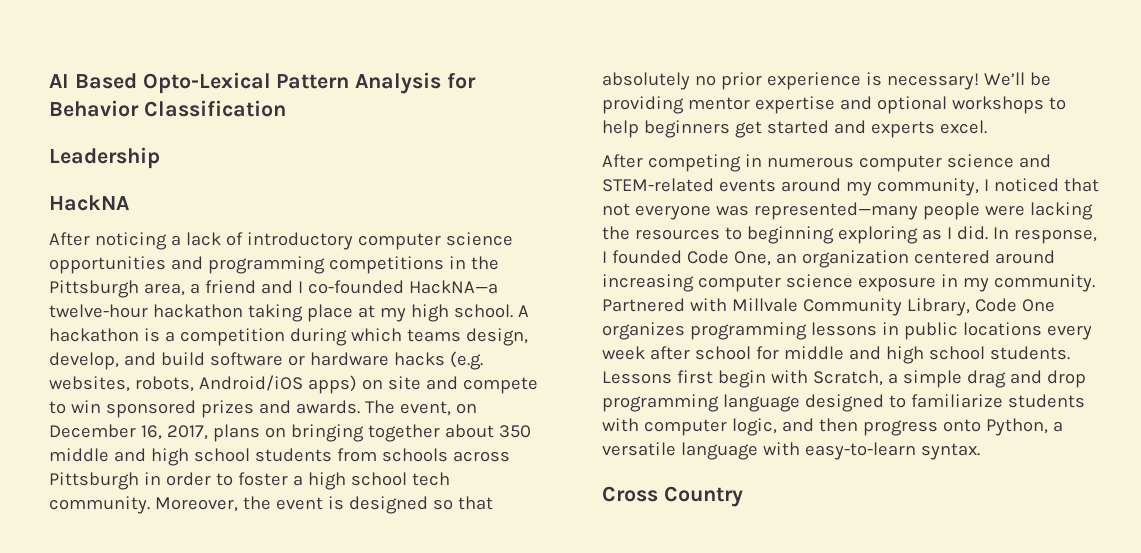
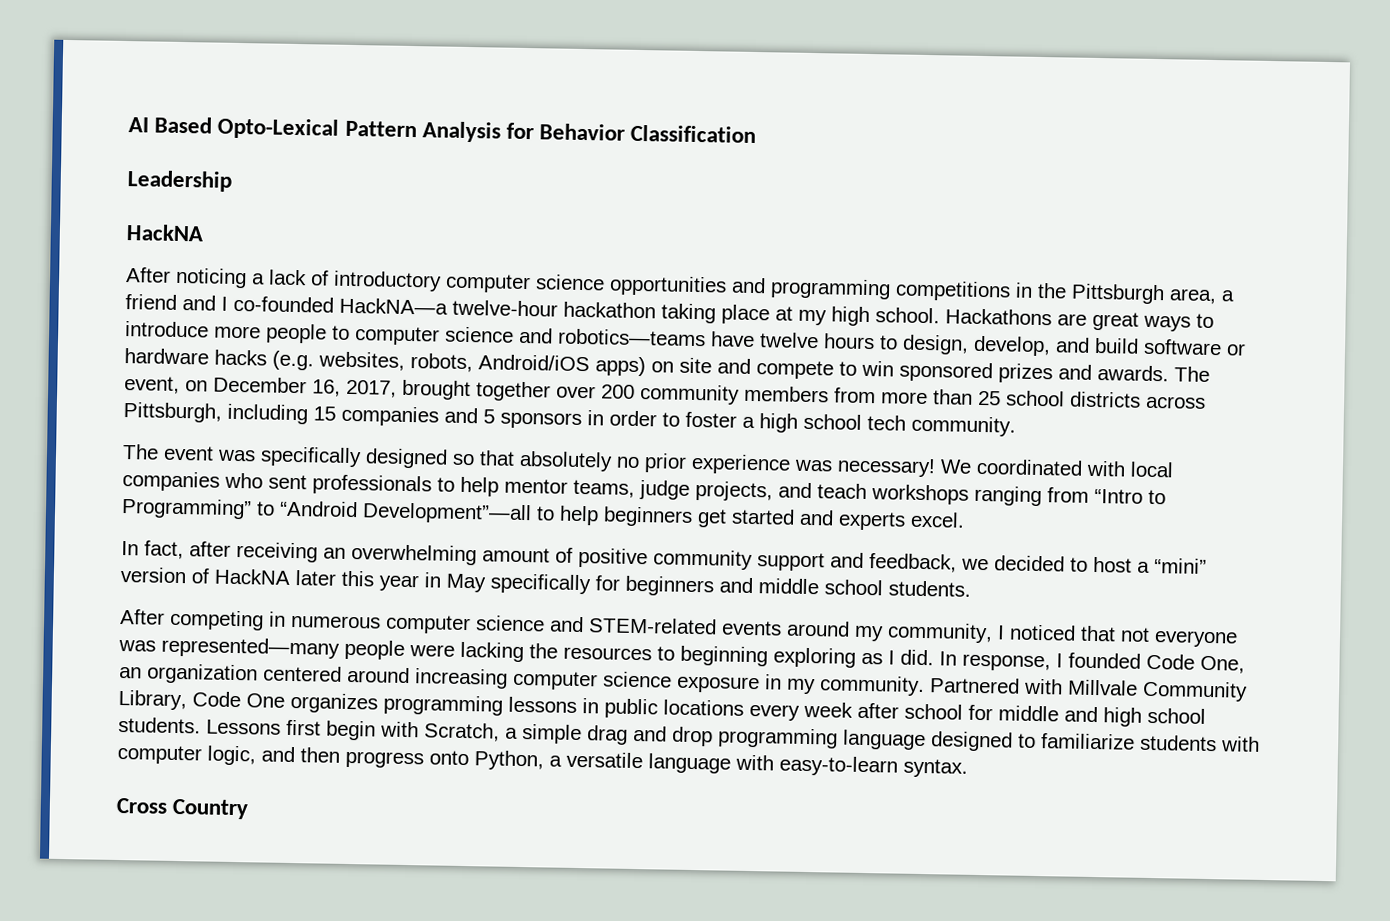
[517,305,529,317] [49,328,461,346] A hackathon is a competition during which teams -> [945,308,1214,332] [125,321,898,350] Hackathons are great ways to introduce more people to computer science and robotics—teams have twelve hours to
[212,424,531,442] [49,448,510,466] [49,472,139,490] plans on bringing together about 350 middle and high school students from schools across Pittsburgh -> [402,379,1206,409] [123,402,582,430] brought together over 200 community members from more than 25 school districts across Pittsburgh, including 15 companies and 5 sponsors
[154,496,344,512] Moreover, the event is -> [122,444,362,468] // The event was specifically
[865,72,1051,90] [602,96,1044,114] is necessary! We’ll be providing mentor expertise and optional workshops -> [794,457,1174,478] [122,471,1166,507] [121,498,532,525] was necessary! We coordinated with local companies who sent professionals to help mentor teams, judge projects, and teach workshops ranging from “Intro to Programming” to “Android Development”—all
(987, 127) none -> [121,540,1207,574] [120,566,971,597] // In fact, after receiving an overwhelming amount of positive community support and feedback, we decided to host a “mini” version of HackNA later this year in May specifically for beginners and middle school students.

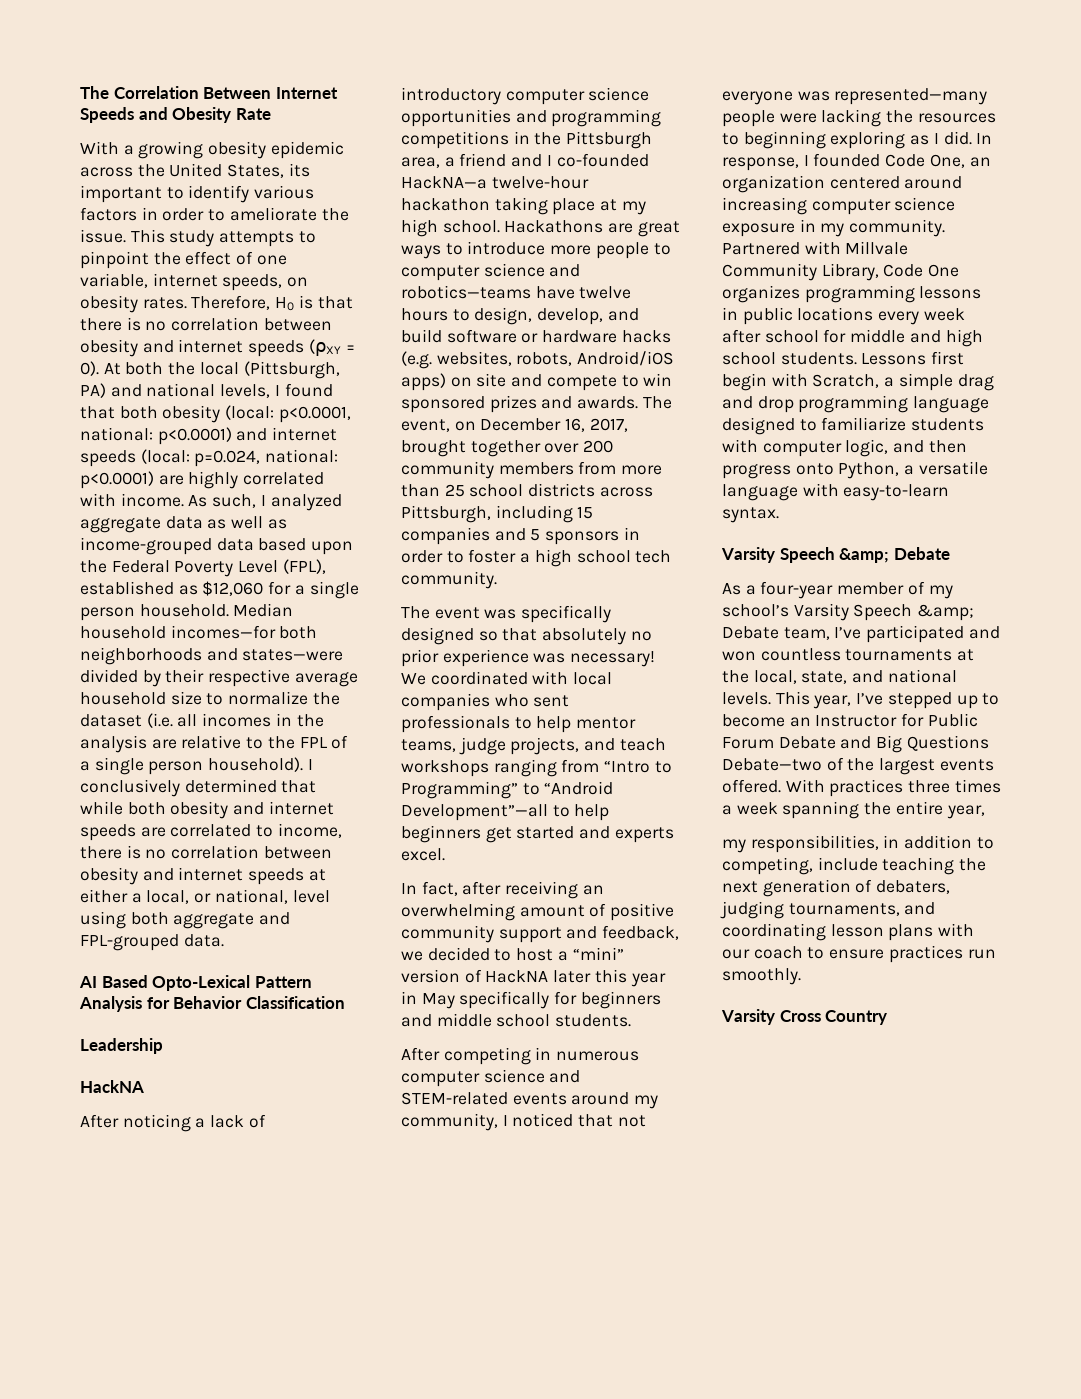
(128, 125) none -> [80,86,338,99] [80,107,271,123] [80,141,344,159] [80,163,310,178] [80,185,315,203] [80,207,349,221] [80,229,316,247] [80,251,287,269] [80,273,309,291] [80,295,353,313] [80,317,332,331] [80,339,355,357] [80,361,340,379] [80,383,333,398] [80,405,351,423] [80,427,338,445] [80,449,339,467] [80,471,325,489] [80,493,342,511] [80,516,287,533] [80,537,354,555] [80,559,326,577] [80,581,359,599] [80,603,294,621] [80,625,318,639] [80,647,344,665] [80,669,358,687] [80,691,340,705] [80,713,324,728] [80,735,349,753] [80,757,313,775] [80,779,317,797] [80,801,334,819] [80,823,342,841] [80,845,332,859] [80,867,326,885] [80,889,330,904] [80,911,291,929] [80,934,224,951] The Correlation Between Internet Speeds and Obesity Rate // With a growing obesity epidemic across the United States, its important to identify various factors in order to ameliorate the issue. This study attempts to pinpoint the effect of one variable, internet speeds, on obesity rates. Therefore, H0 is that there is no correlation between obesity and internet speeds (⍴XY = 0). At both the local (Pittsburgh, PA) and national levels, I found that both obesity (local: p<0.0001, national: p<0.0001) and internet speeds (local: p=0.024, national: p<0.0001) are highly correlated with income. As such, I analyzed aggregate data as well as income-grouped data based upon the Federal Poverty Level (FPL), established as $12,060 for a single person household. Median household incomes—for both neighborhoods and states—were divided by their respective average household size to normalize the dataset (i.e. all incomes in the analysis are relative to the FPL of a single person household). I conclusively determined that while both obesity and internet speeds are correlated to income, there is no correlation between obesity and internet speeds at either a local, or national, level using both aggregate and FPL-grouped data. //
(968, 768) none -> [721,547,950,563] [722,581,953,599] [722,603,975,621] [722,625,1000,643] [722,648,975,661] [722,669,957,684] [722,691,1000,709] [722,713,978,727] [722,735,989,753] [722,757,994,775] [722,779,1001,797] [722,801,985,819] [722,835,994,853] [722,857,987,875] [722,879,951,897] [720,901,936,919] [722,923,975,941] [722,945,996,963] [722,968,801,985] [721,1009,775,1025] Varsity Speech &amp; Debate // As a four-year member of my school’s Varsity Speech &amp; Debate team, I’ve participated and won countless tournaments at the local, state, and national levels. This year, I’ve stepped up to become an Instructor for Public Forum Debate and Big Questions Debate—two of the largest events offered. With practices three times a week spanning the entire year, // my responsibilities, in addition to competing, include teaching the next generation of debaters, judging tournaments, and coordinating lesson plans with our coach to ensure practices run smoothly. // Varsity

